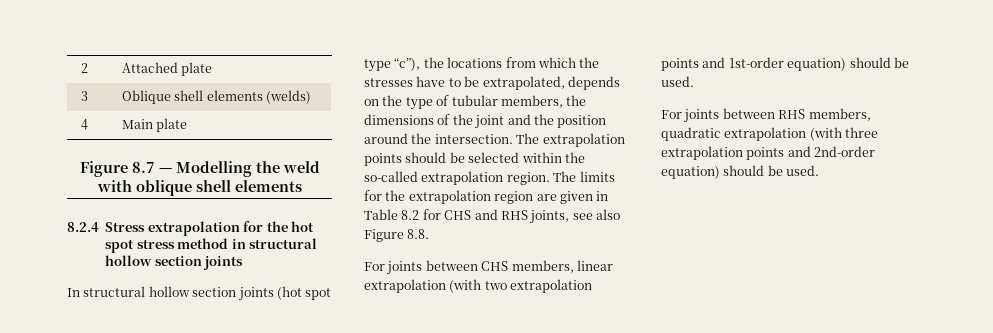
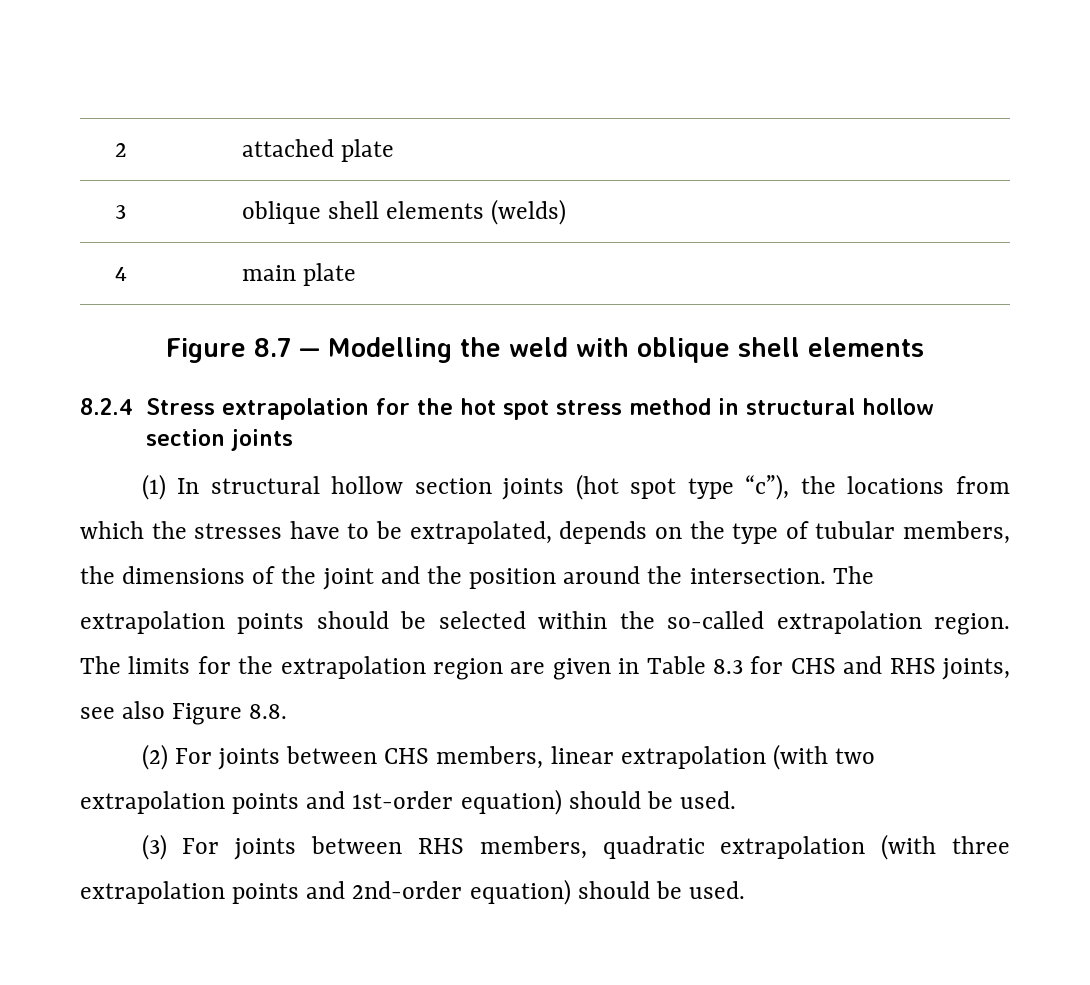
[121,62,178,73] Attached -> [241,139,334,157] attached
[121,90,171,104] Oblique -> [241,201,321,224] oblique
[121,119,153,129] Main -> [241,265,296,281] main
(244, 263) none -> [141,474,166,500] (1)
[401,210,420,220] 8.2 -> [712,659,743,674] 8.3
(430, 234) none -> [141,744,168,770] (2)
(694, 81) none -> [141,834,167,860] (3)

